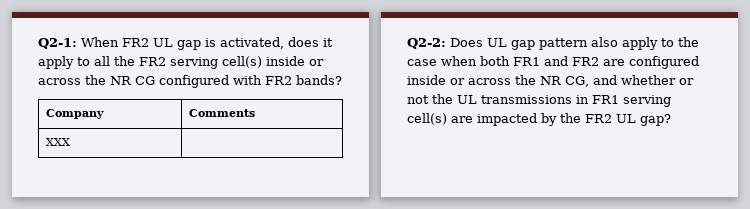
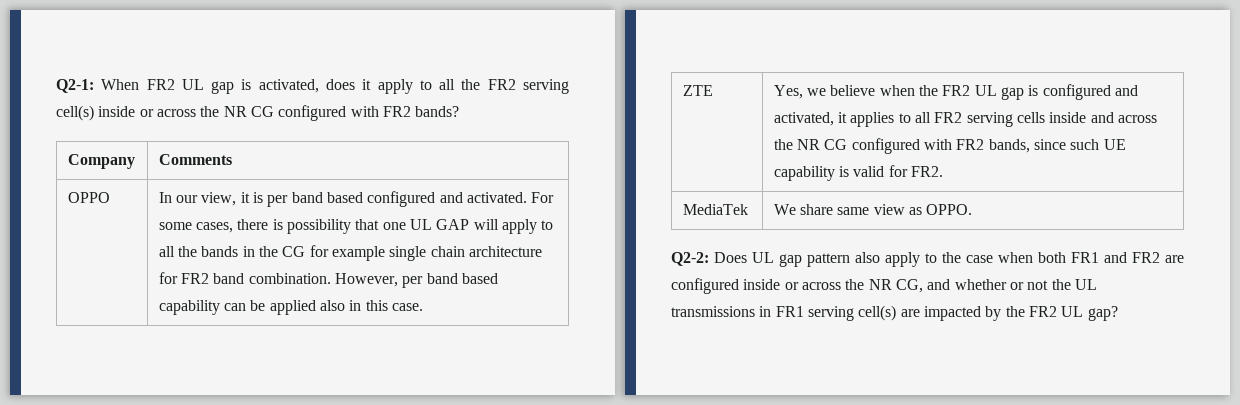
[45,138,70,146] XXX | -> [67,192,110,203] [158,191,555,207] [158,219,554,234] [158,245,542,261] [158,272,498,288] [158,300,423,315] [682,85,713,96] [773,84,1138,100] [773,112,1157,127] [773,138,1126,154] [773,165,943,181] [682,204,748,215] [773,204,973,215] OPPO | In our view, it is per band based configured and activated. For some cases, there is possibility that one UL GAP will apply to all the bands in the CG for example single chain architecture for FR2 band combination. However, per band based capability can be applied also in this case. // ZTE | Yes, we believe when the FR2 UL gap is configured and activated, it applies to all FR2 serving cells inside and across the NR CG configured with FR2 bands, since such UE capability is valid for FR2. // MediaTek | We share same view as OPPO.

